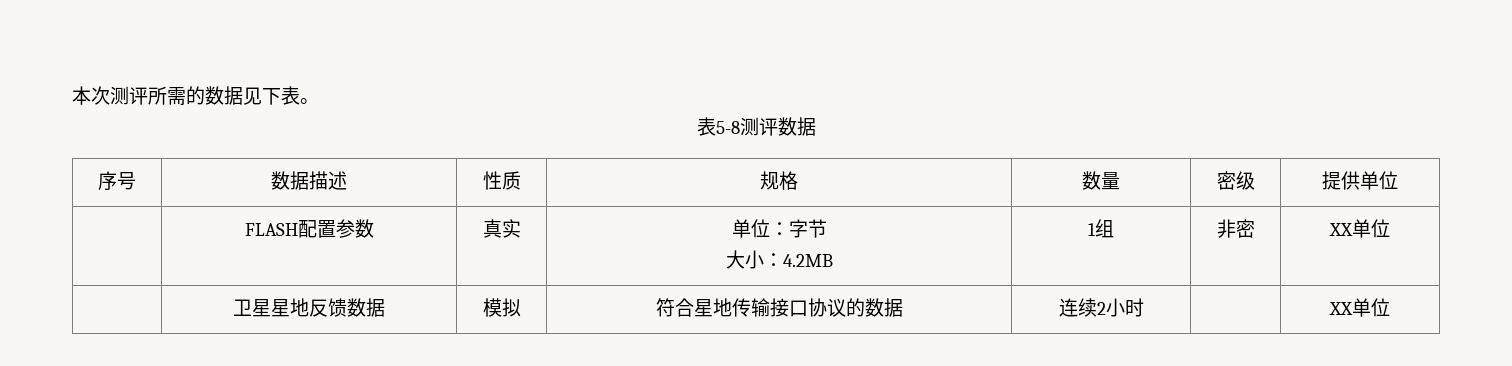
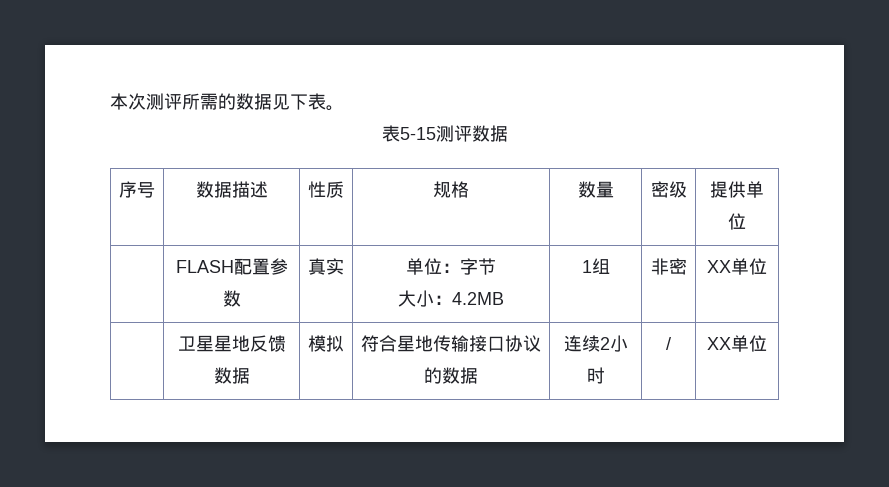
[715,121,740,134] 5-8 -> [399,127,436,140] 5-15
(1144, 307) none -> [666,337,671,350] /

